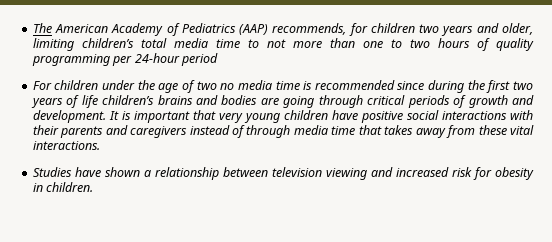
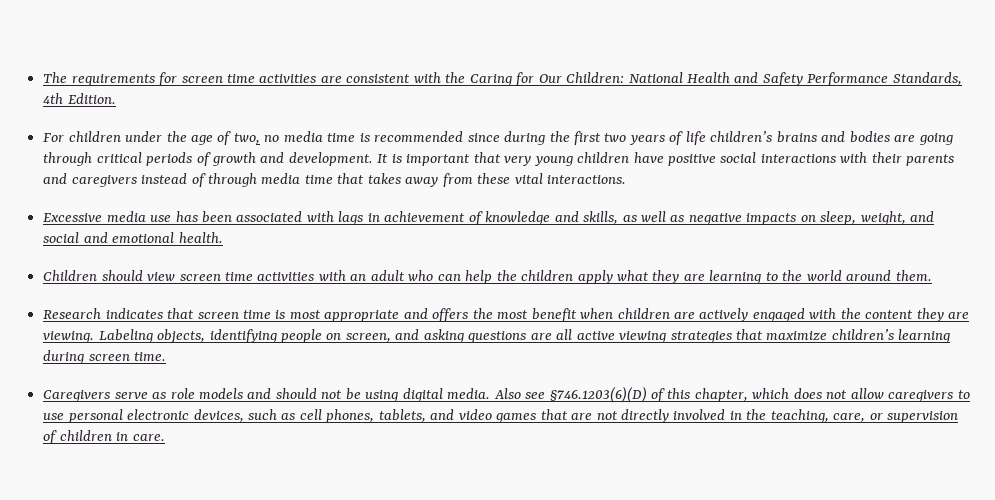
[55,23,533,36] [32,38,535,51] [31,53,218,66] American Academy of Pediatrics (AAP) recommends, for children two years and older, limiting children’s total media time to not more than one to two hours of quality programming per 24-hour period -> [71,72,962,86] [43,93,116,104] requirements for screen time activities are consistent with the Caring for Our Children: National Health and Safety Performance Standards, 4th Edition.
[196,81,217,90] two -> [233,133,260,145] two,
[32,167,534,180] [32,182,94,192] Studies have shown a relationship between television viewing and increased risk for obesity in children. -> [43,211,935,225] [43,232,223,243] [43,270,932,284] [43,308,970,322] [43,329,951,344] [43,350,167,364] [43,386,970,403] [43,409,959,423] [43,430,165,444] Excessive media use has been associated with lags in achievement of knowledge and skills, as well as negative impacts on sleep, weight, and social and emotional health. // Children should view screen time activities with an adult who can help the children apply what they are learning to the world around them. // Research indicates that screen time is most appropriate and offers the most benefit when children are actively engaged with the content they are viewing. Labeling objects, identifying people on screen, and asking questions are all active viewing strategies that maximize children’s learning during screen time. // Caregivers serve as role models and should not be using digital media. Also see §746.1203(6)(D) of this chapter, which does not allow caregivers to use personal electronic devices, such as cell phones, tablets, and video games that are not directly involved in the teaching, care, or supervision of children in care.

